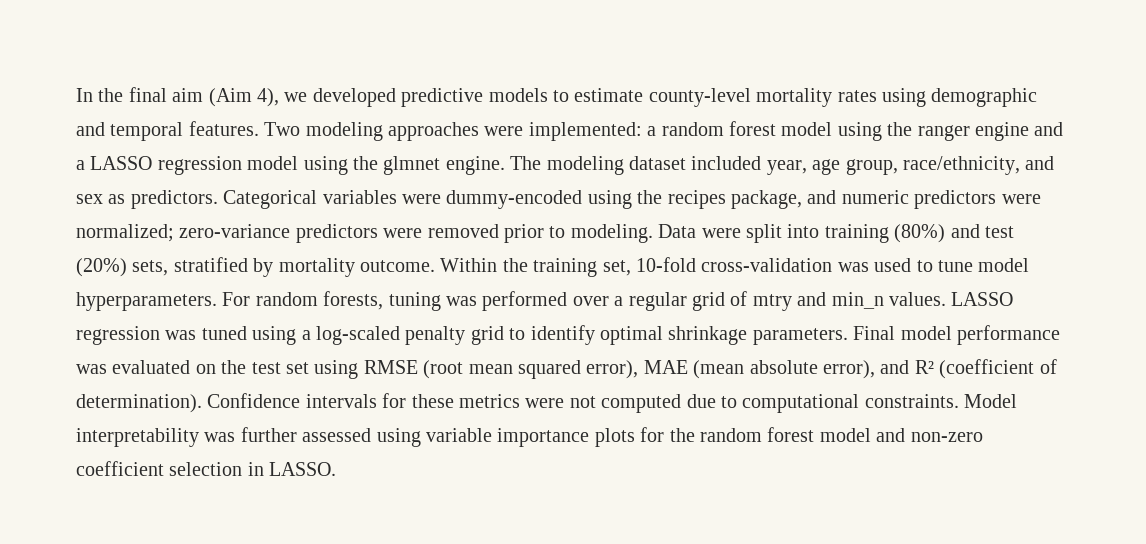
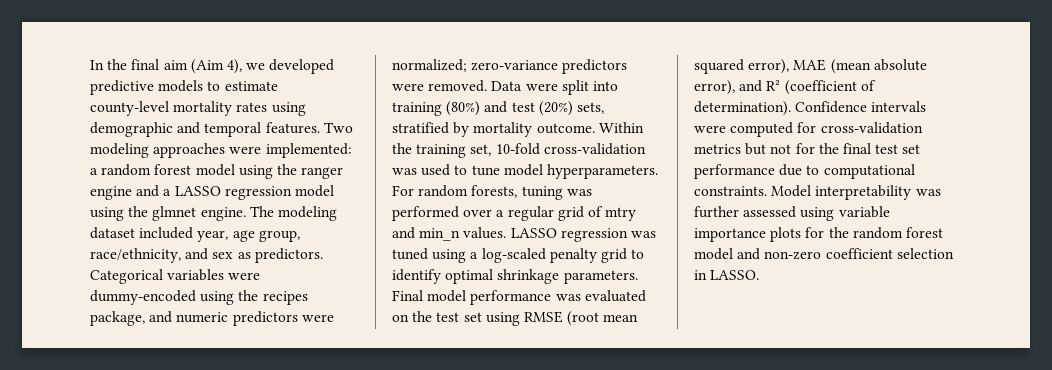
[427,224,653,243] removed prior to modeling. -> [428,80,488,92] removed.
[382,393,682,413] for these metrics were not computed -> [694,122,923,137] [694,143,921,155] [694,164,775,179] were computed for cross-validation metrics but not for the final test set performance

